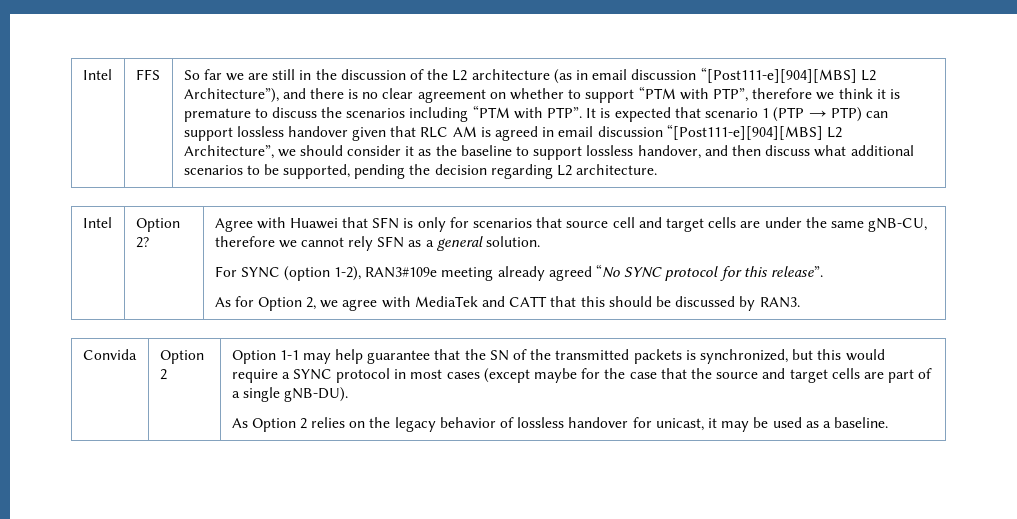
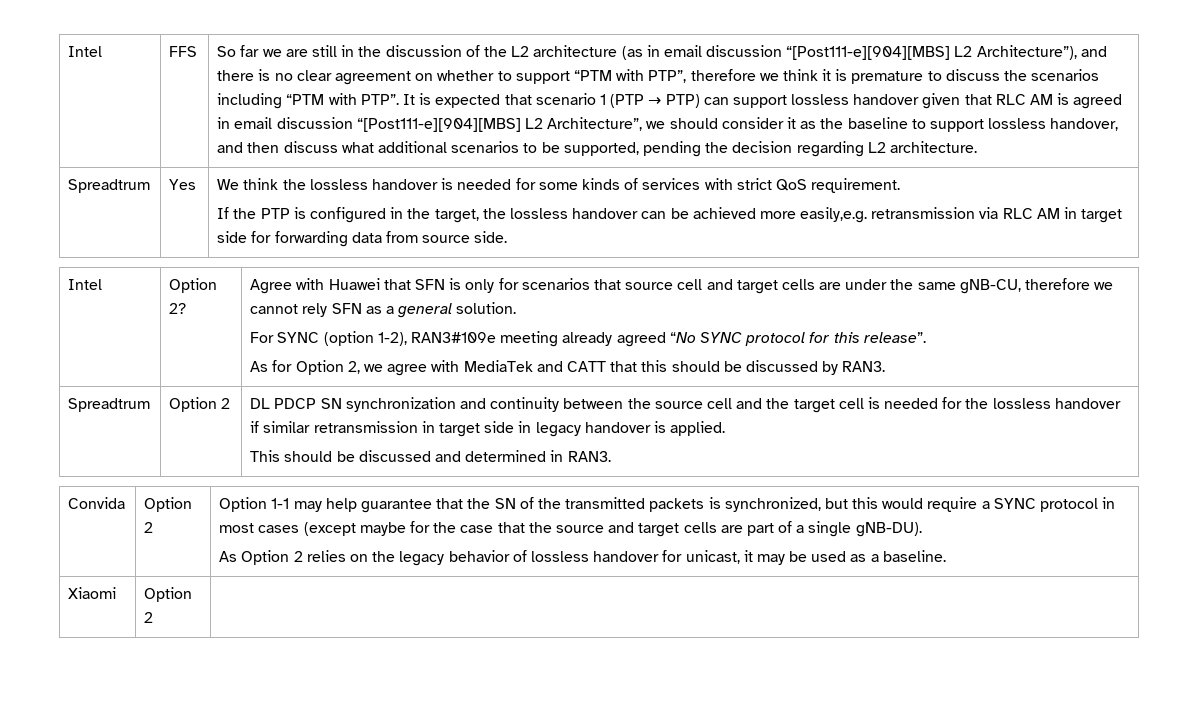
(658, 169) none -> [68,179,151,193] [169,179,197,190] [217,178,901,193] [217,207,1123,223] [217,231,508,247] // Spreadtrum | Yes | We think the lossless handover is needed for some kinds of services with strict QoS requirement. // If the PTP is configured in the target, the lossless handover can be achieved more easily,e.g. retransmission via RLC AM in target side for forwarding data from source side.
(800, 302) none -> [68,398,151,412] [169,397,231,412] [250,397,1121,413] [250,421,726,437] [250,450,611,462] // Spreadtrum | Option 2 | DL PDCP SN synchronization and continuity between the source cell and the target cell is needed for the lossless handover if similar retransmission in target side in legacy handover is applied. // This should be discussed and determined in RAN3.
(889, 422) none -> [68,587,117,599] [144,587,193,602] [144,612,154,623] // Xiaomi | Option 2 |

